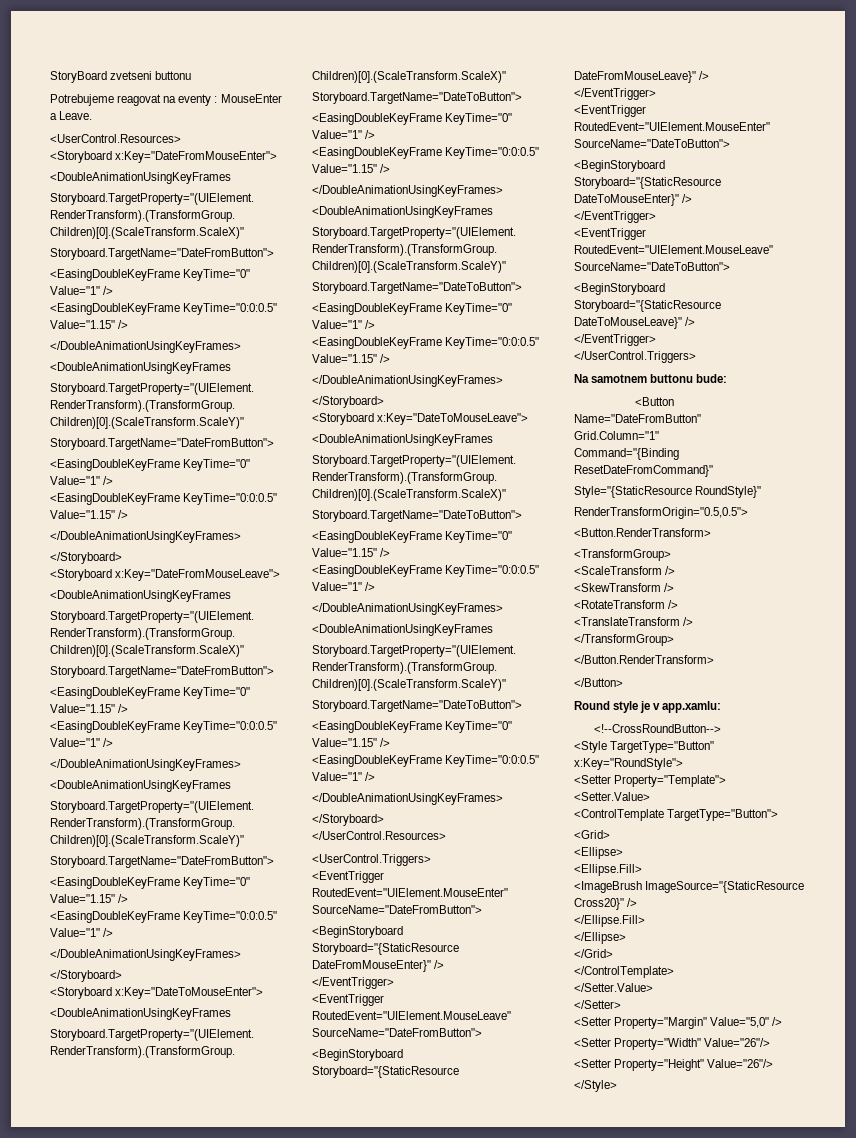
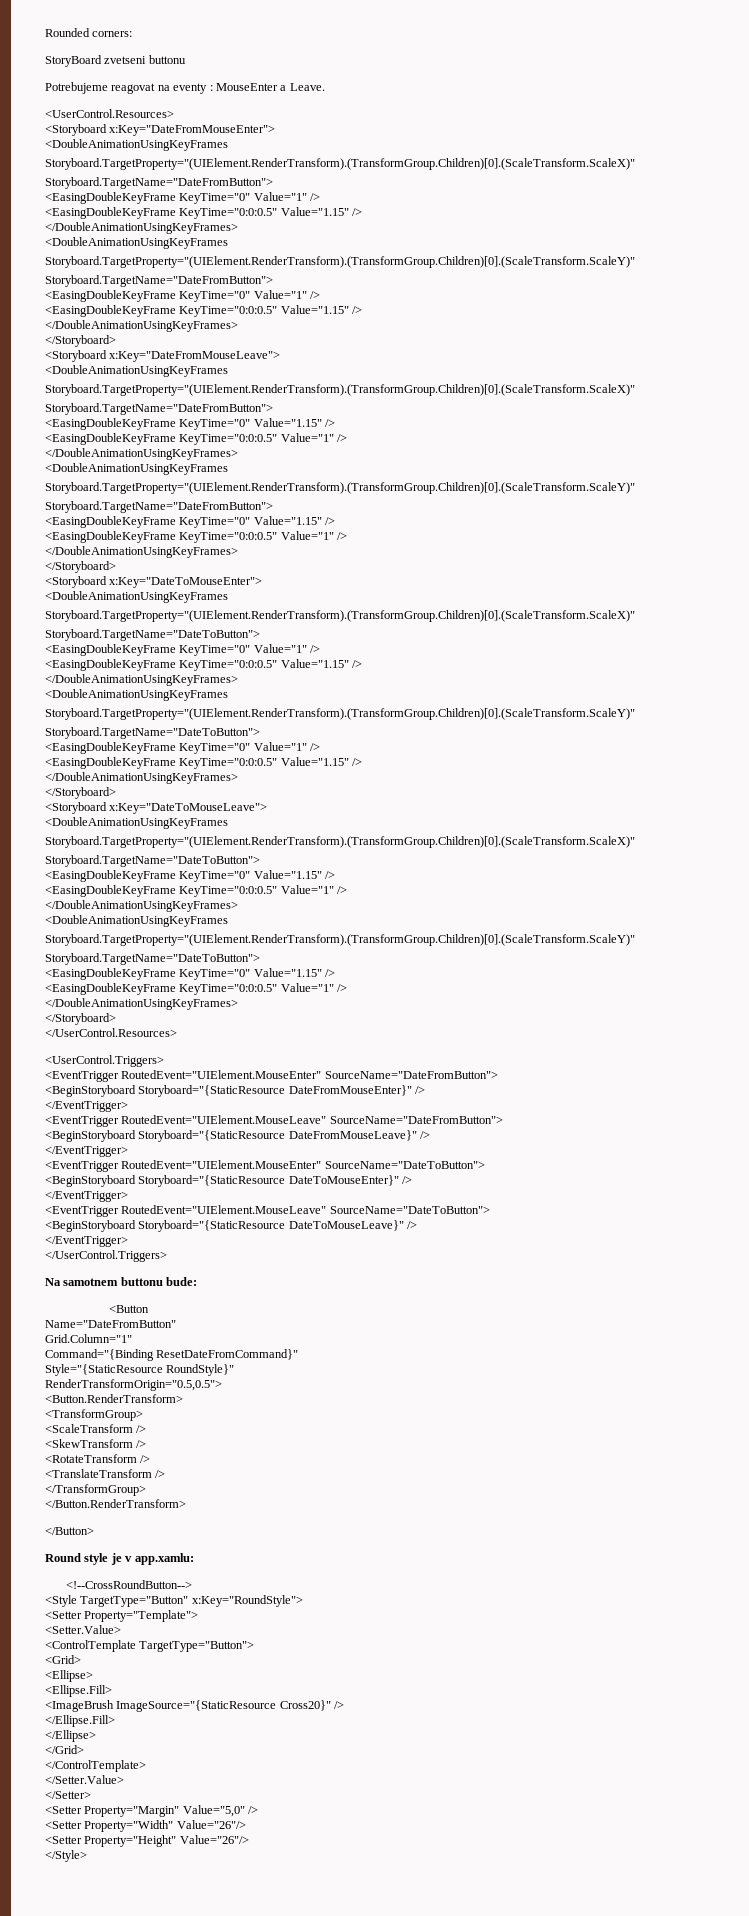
(50, 77) none -> [45,28,133,37] Rounded corners: //

